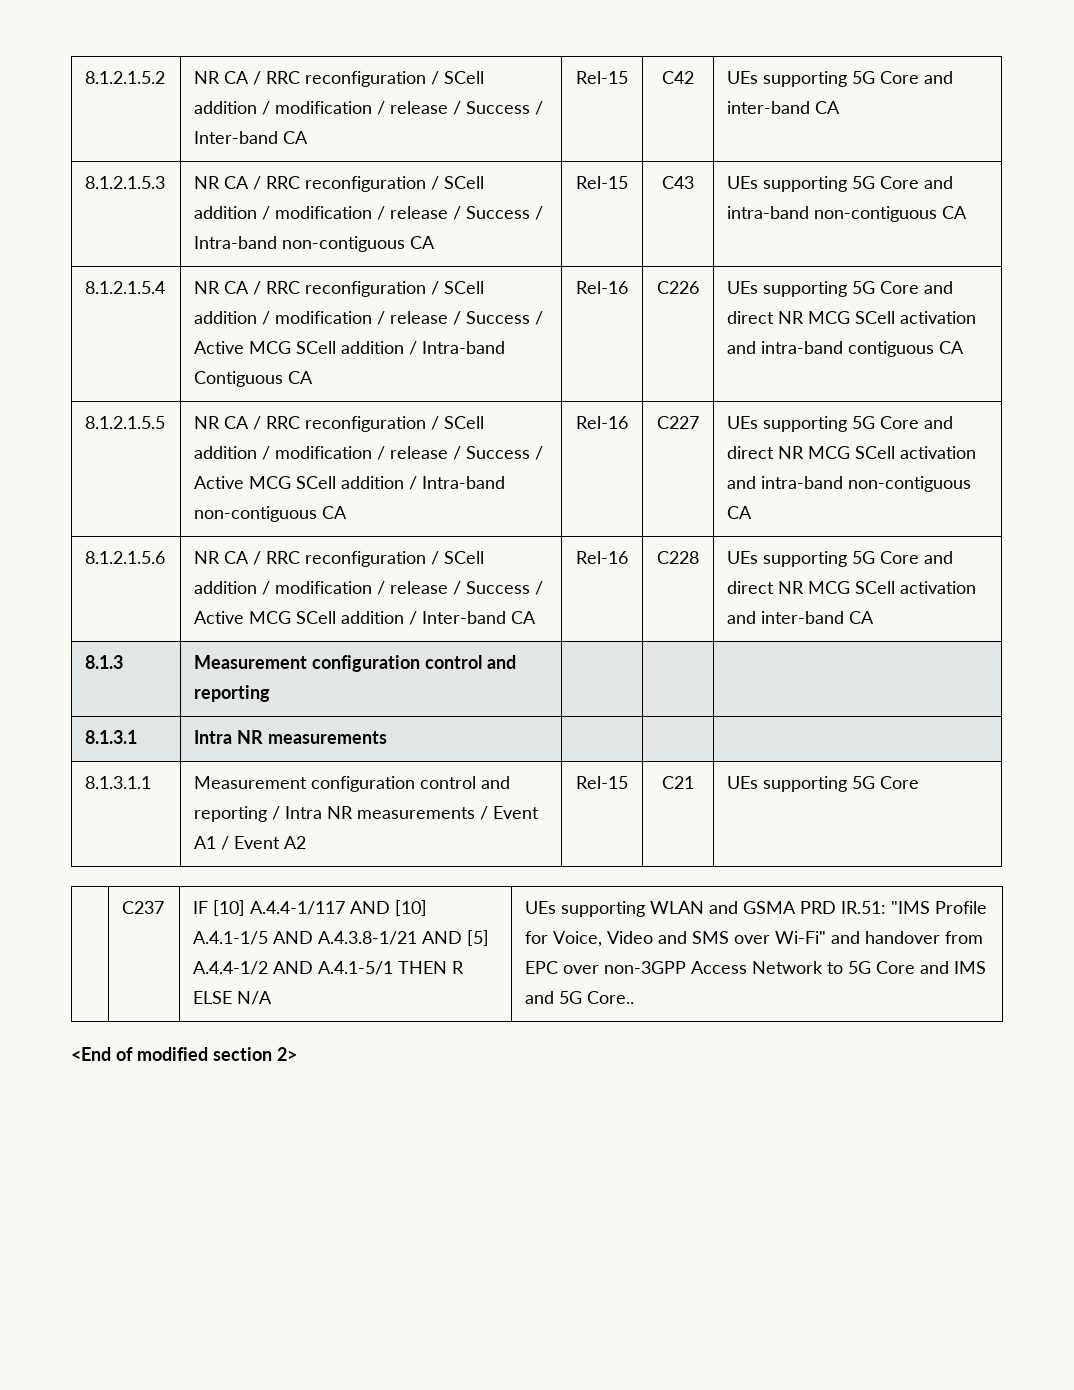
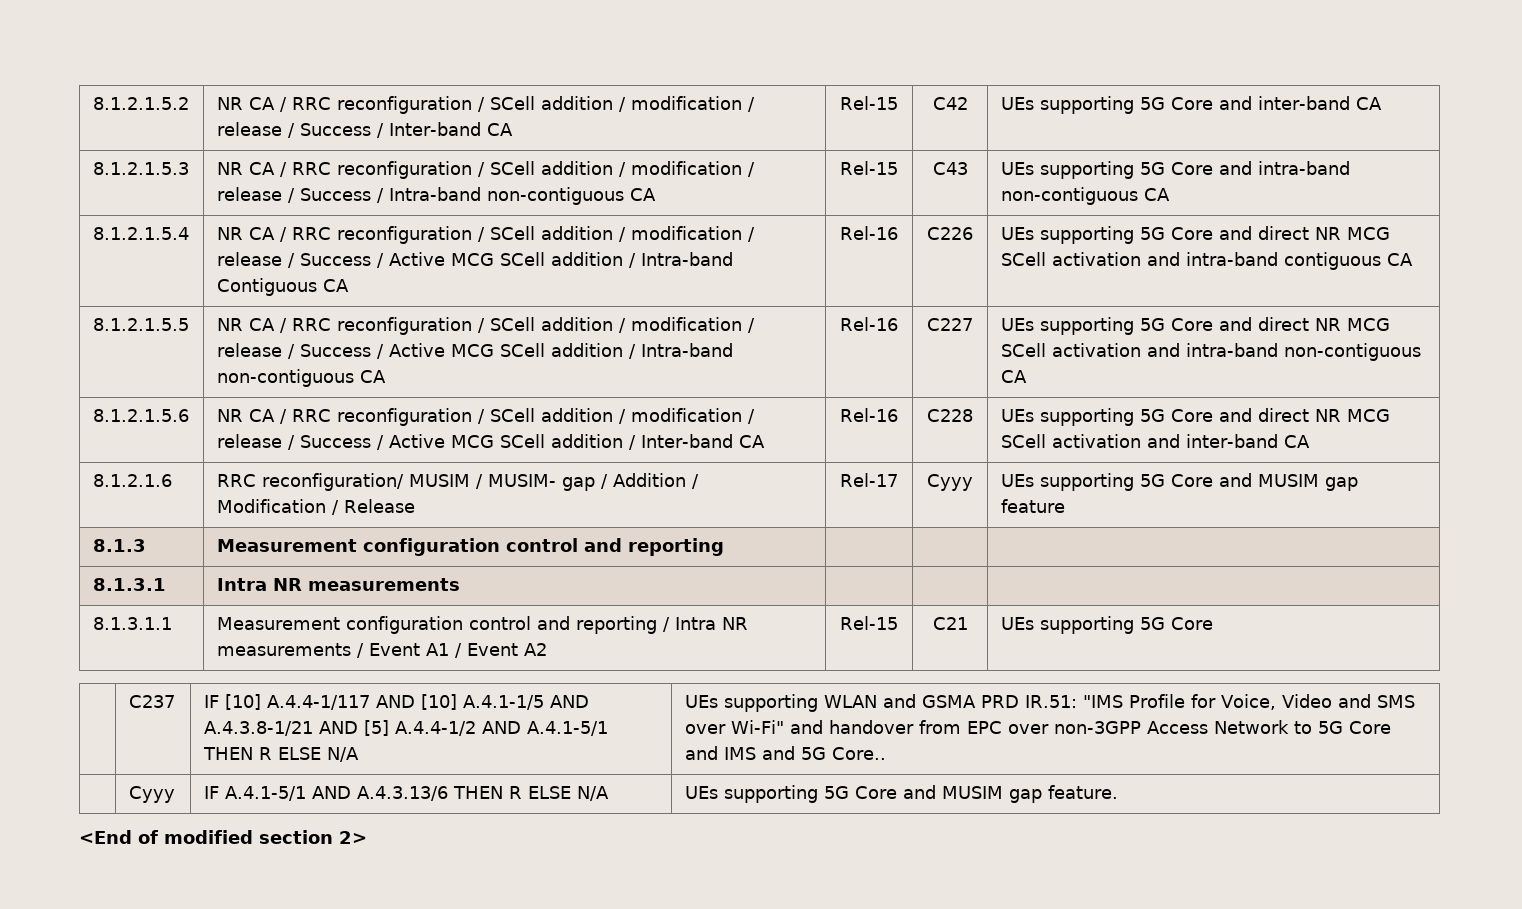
(875, 617) none -> [92,474,172,487] [216,473,699,491] [216,499,415,515] [840,473,899,487] [927,474,973,491] [1000,473,1358,491] [1000,499,1065,513] // 8.1.2.1.6 | RRC reconfiguration/ MUSIM / MUSIM- gap / Addition / Modification / Release | Rel-17 | Cyyy | UEs supporting 5G Core and MUSIM gap feature
(635, 997) none -> [128,786,175,803] [203,786,609,801] [684,785,1118,803] // | Cyyy | IF A.4.1-5/1 AND A.4.3.13/6 THEN R ELSE N/A | UEs supporting 5G Core and MUSIM gap feature.

